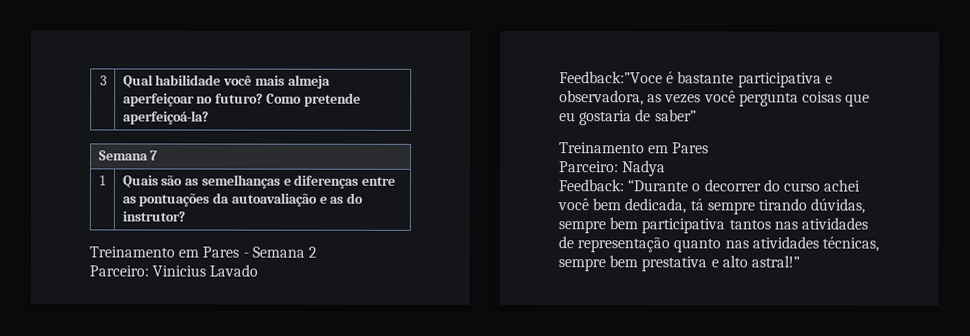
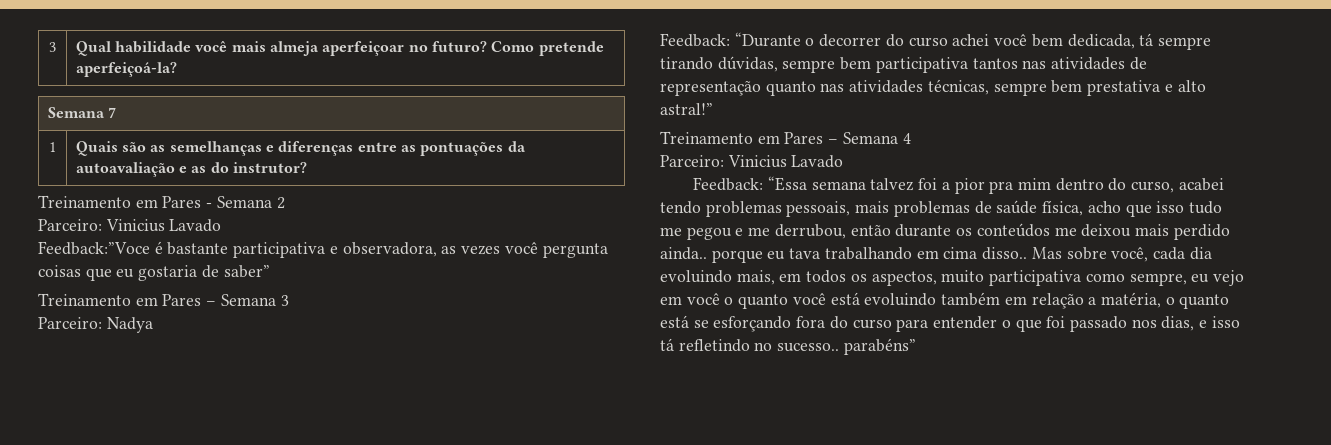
(710, 148) none -> [206,294,289,306] – Semana 3
(800, 261) none -> [660,131,911,144] [660,155,844,168] [693,176,1224,194] [660,200,1222,217] [660,223,1230,240] [660,247,1212,263] [660,270,1244,286] [660,292,1230,309] [660,315,1240,332] [660,338,916,355] // Treinamento em Pares – Semana 4 // Parceiro: Vinicius Lavado // Feedback: “Essa semana talvez foi a pior pra mim dentro do curso, acabei tendo problemas pessoais, mais problemas de saúde física, acho que isso tudo me pegou e me derrubou, então durante os conteúdos me deixou mais perdido ainda.. porque eu tava trabalhando em cima disso.. Mas sobre você, cada dia evoluindo mais, em todos os aspectos, muito participativa como sempre, eu vejo em você o quanto você está evoluindo também em relação a matéria, o quanto está se esforçando fora do curso para entender o que foi passado nos dias, e isso tá refletindo no sucesso.. parabéns”

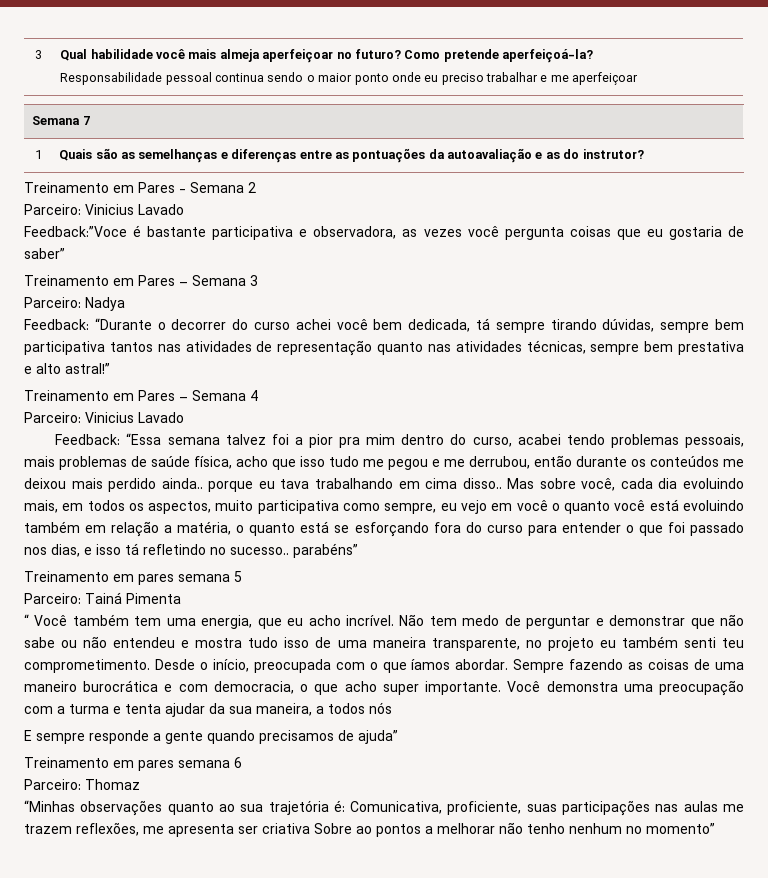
(177, 69) none -> [60,72,639,85] // Responsabilidade pessoal continua sendo o maior ponto onde eu preciso trabalhar e me aperfeiçoar
(916, 346) none -> [24,571,242,585] [24,592,181,604] [24,614,745,629] [24,636,744,651] [24,659,744,673] [24,680,745,696] [24,702,392,717] [24,730,398,744] [24,757,242,771] [24,779,140,790] [24,800,744,816] [24,822,715,837] // Treinamento em pares semana 5 // Parceiro: Tainá Pimenta // “ Você também tem uma energia, que eu acho incrível. Não tem medo de perguntar e demonstrar que não sabe ou não entendeu e mostra tudo isso de uma maneira transparente, no projeto eu também senti teu comprometimento. Desde o início, preocupada com o que íamos abordar. Sempre fazendo as coisas de uma maneiro burocrática e com democracia, o que acho super importante. Você demonstra uma preocupação com a turma e tenta ajudar da sua maneira, a todos nós // E sempre responde a gente quando precisamos de ajuda” // Treinamento em pares semana 6 // Parceiro: Thomaz // “Minhas observações quanto ao sua trajetória é: Comunicativa, proficiente, suas participações nas aulas me trazem reflexões, me apresenta ser criativa Sobre ao pontos a melhorar não tenho nenhum no momento”

